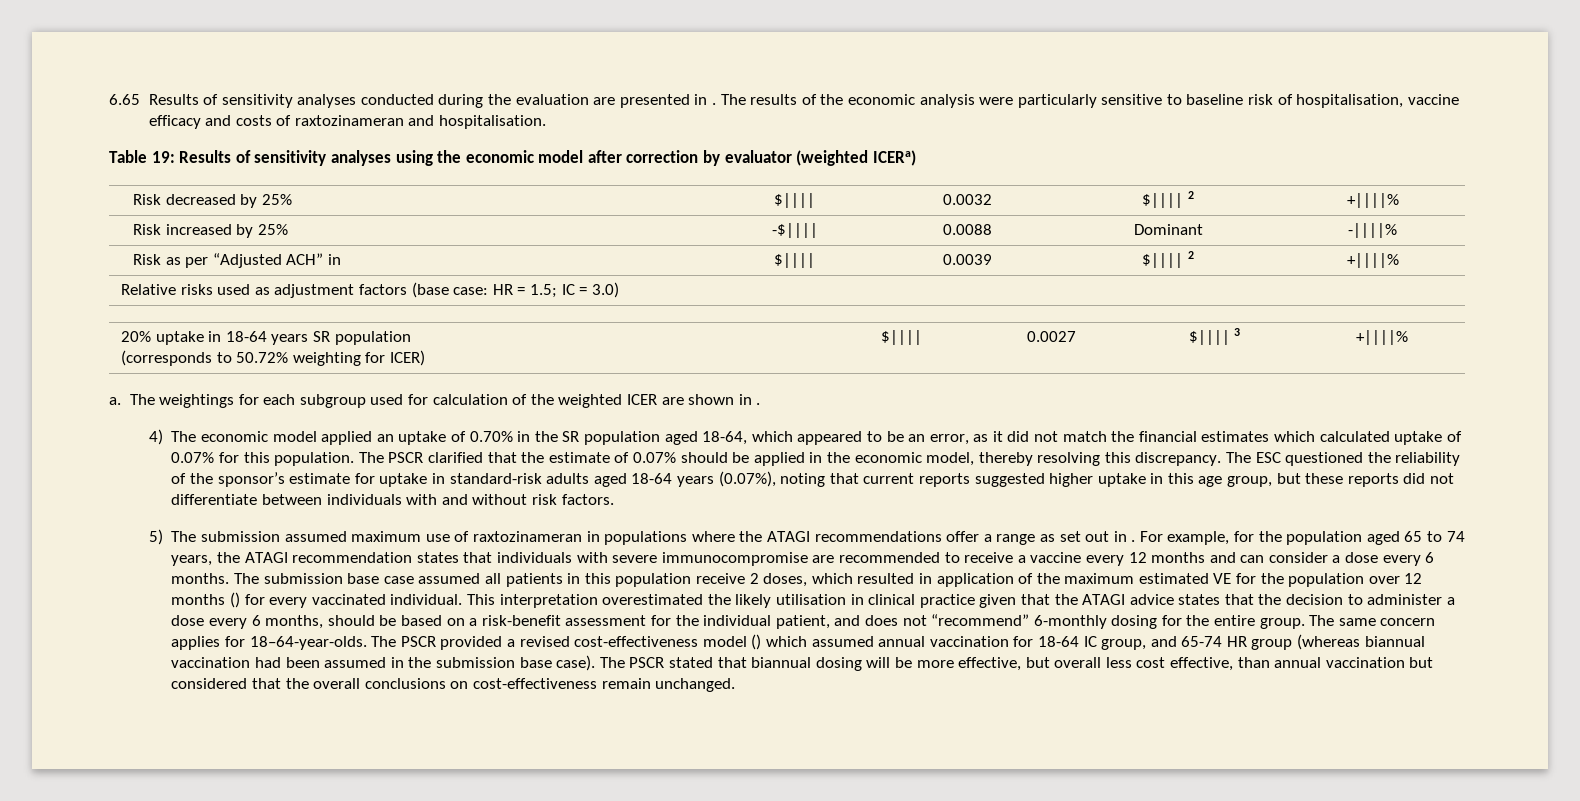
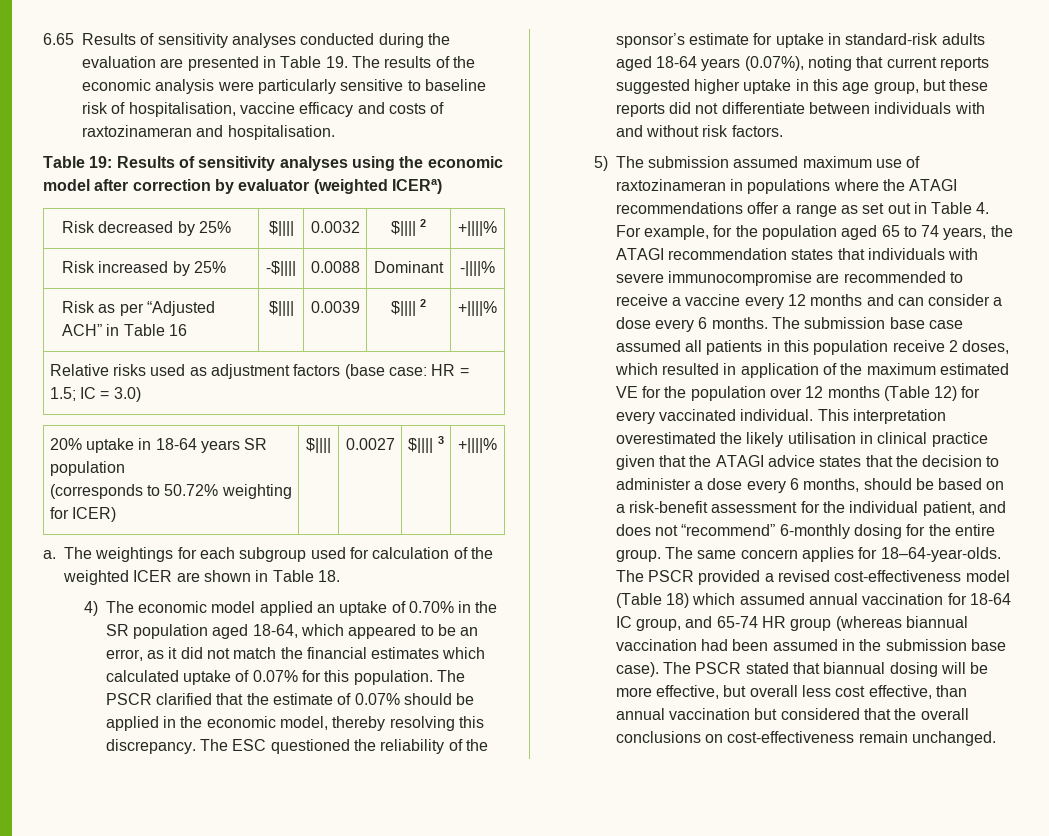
[711,103,716,105] . -> [280,56,348,68] Table 19.
(341, 259) none -> [123,324,187,336] Table 16
[756,403,761,405] . -> [272,570,340,582] Table 18.
[1131,540,1136,542] . -> [931,202,990,214] Table 4.
[230,592,241,608] () -> [883,386,958,401] (Table 12)
[751,634,762,650] () -> [615,593,689,608] (Table 18)

